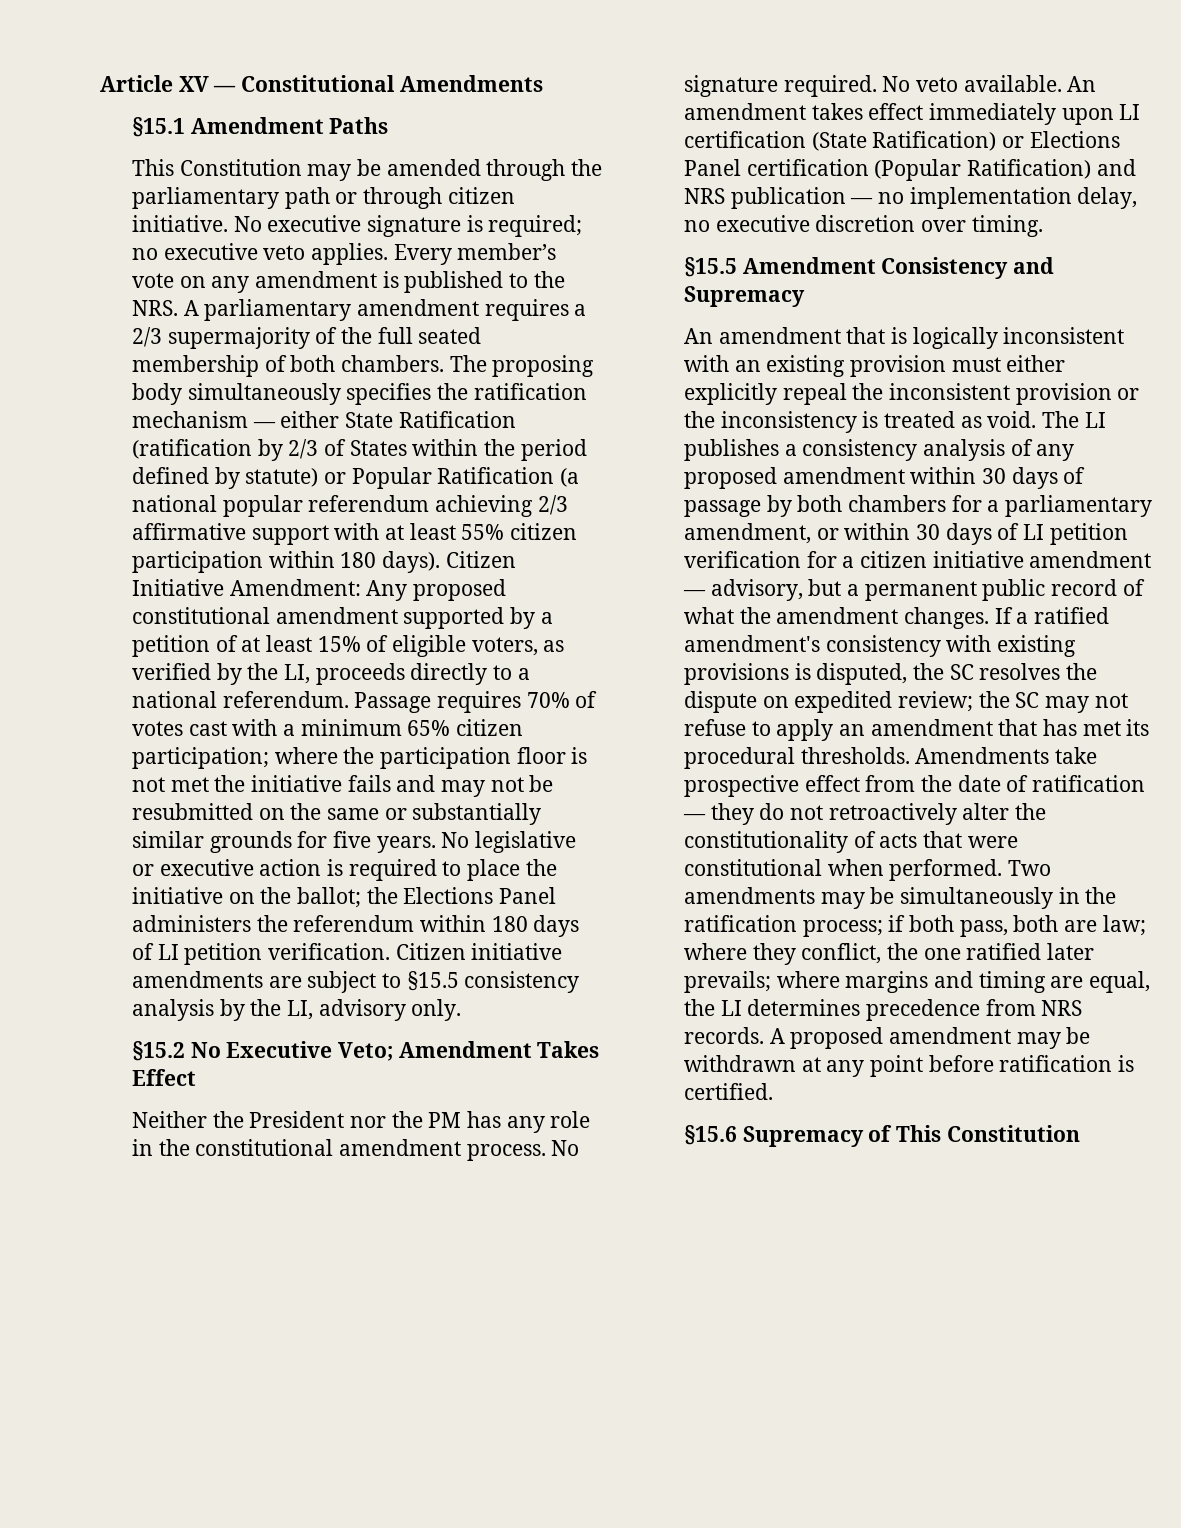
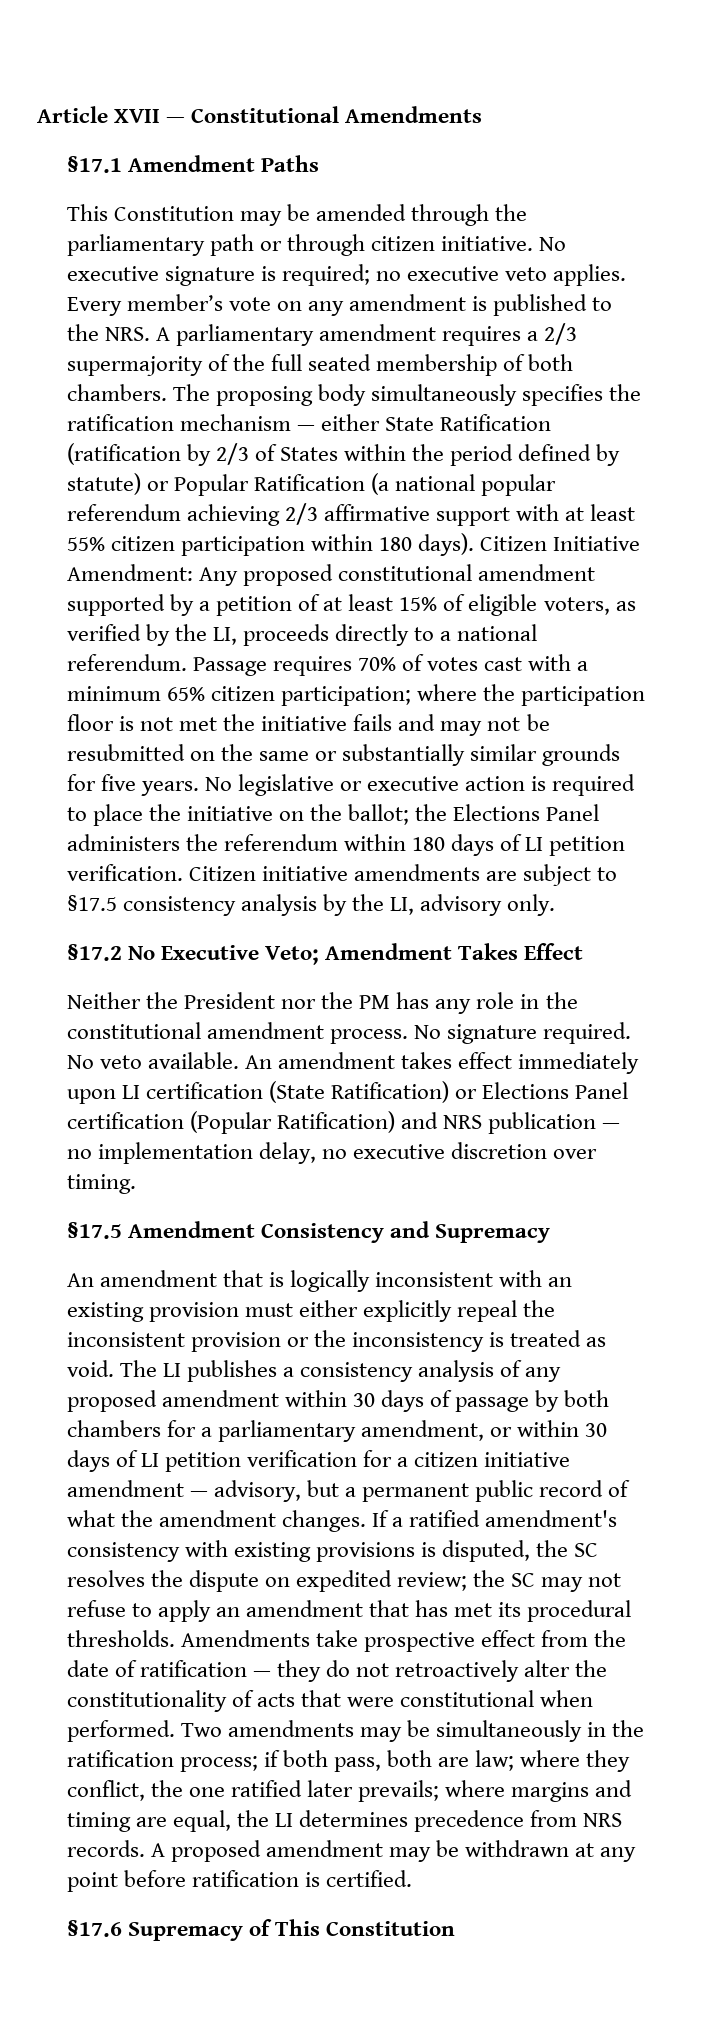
[178,76,209,92] XV -> [114,109,161,123] XVII
[131,117,185,137] §15.1 -> [66,156,122,173] §17.1
[406,971,459,991] §15.5 -> [66,895,117,911] §17.5
[131,1041,185,1061] §15.2 -> [66,944,122,961] §17.2
[683,257,737,277] §15.5 -> [66,1222,122,1239] §17.5
[683,1125,737,1145] §15.6 -> [66,1920,122,1937] §17.6

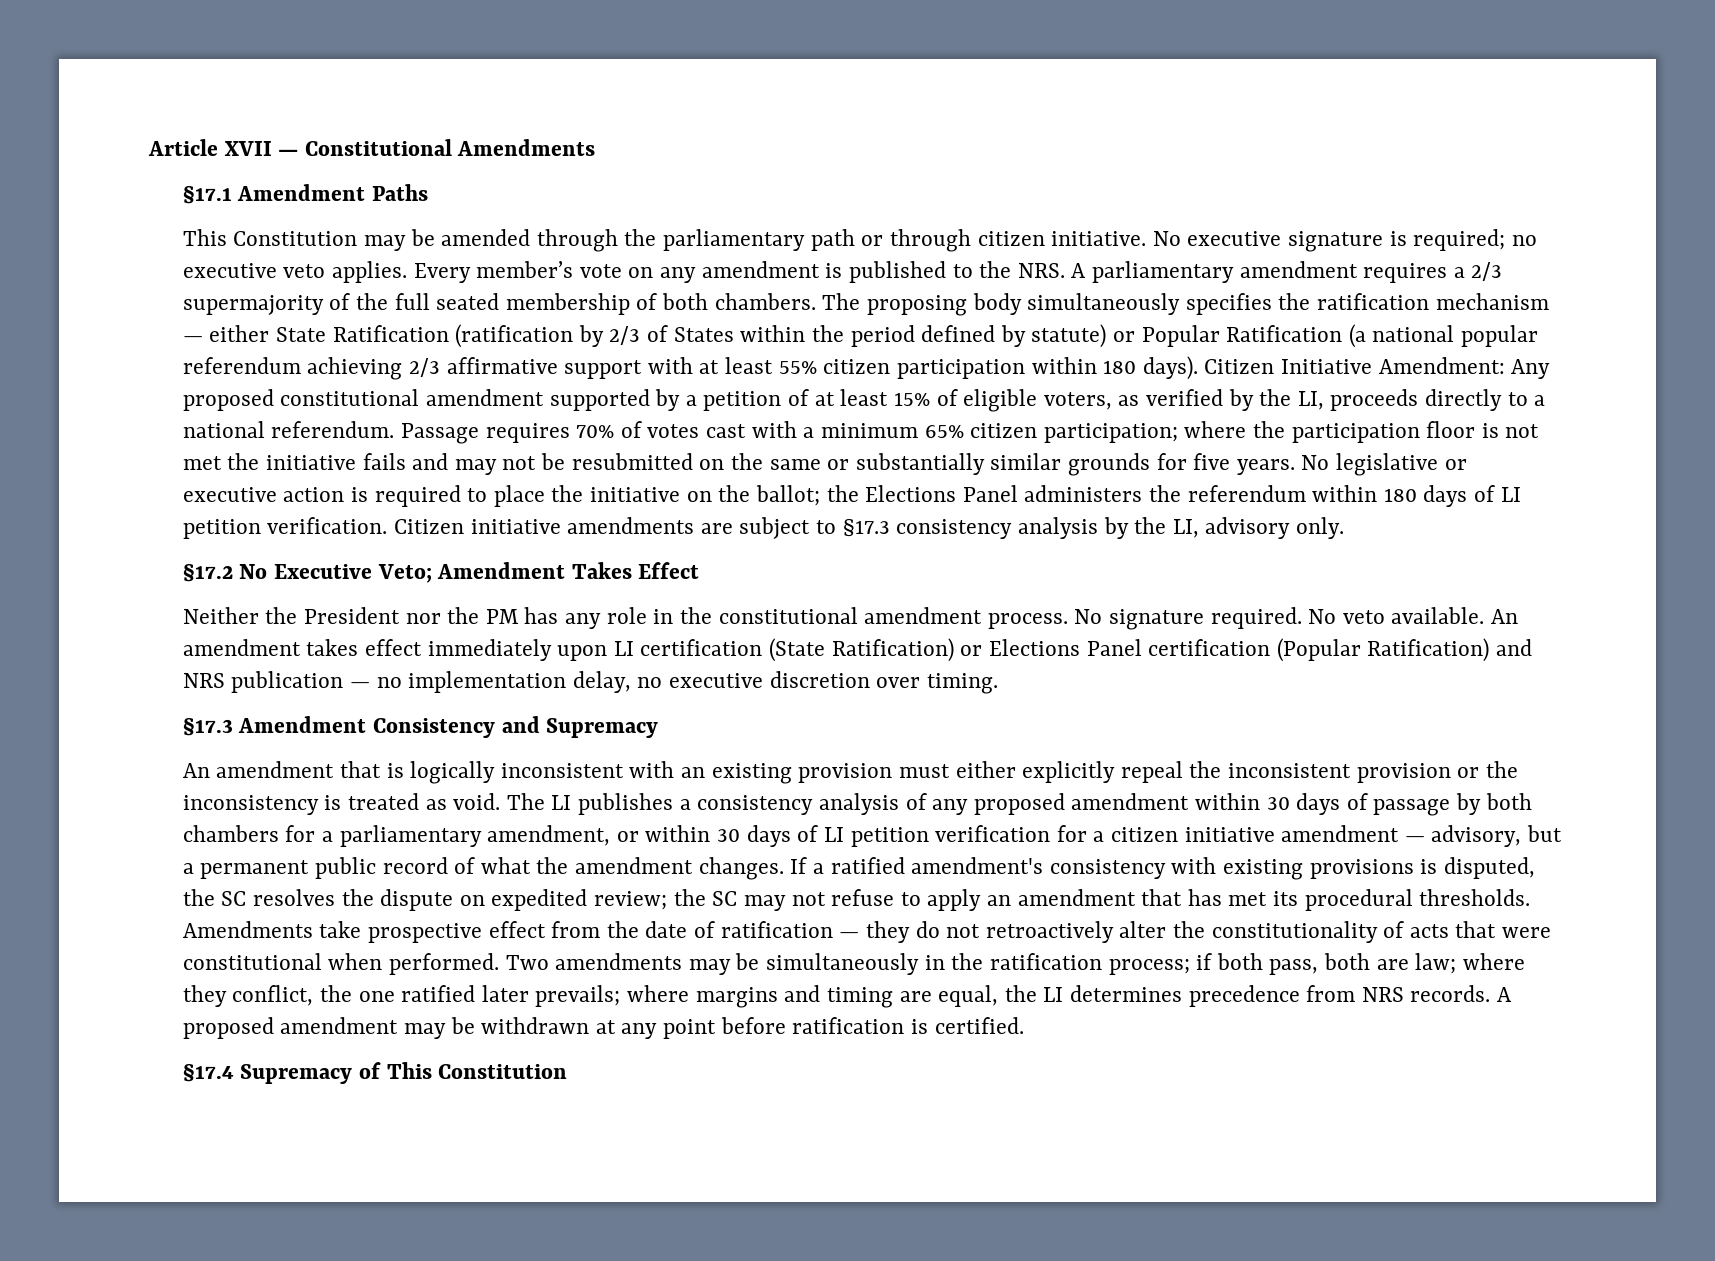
[66,895,117,911] §17.5 -> [842,519,890,537] §17.3
[66,1222,122,1239] §17.5 -> [182,718,233,736] §17.3
[66,1920,122,1937] §17.6 -> [182,1064,234,1082] §17.4

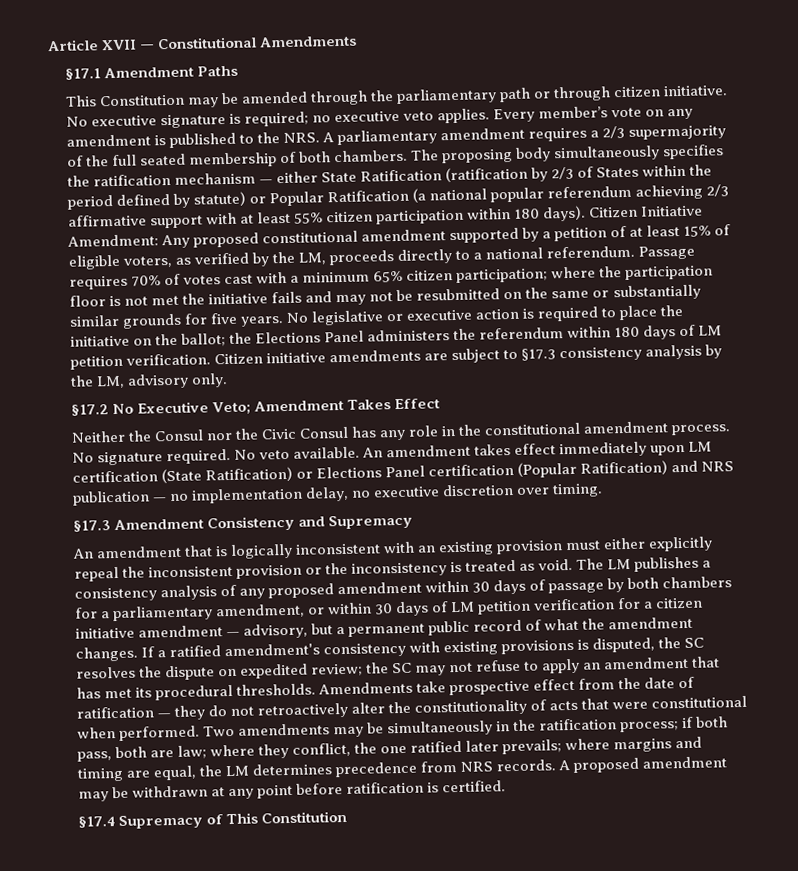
[1297,391,1324,410] LI, -> [298,252,327,265] LM,
[1500,487,1521,502] LI -> [698,325,723,336] LM
[1172,519,1199,538] LI, -> [95,375,125,389] LM,
[303,607,400,624] President -> [153,429,204,442] Consul
[485,609,519,624] PM -> [260,426,350,440] Civic Consul
[613,641,634,656] LI -> [688,441,713,452] LM
[551,795,572,810] LI -> [607,558,632,570] LM
[823,827,844,842] LI -> [450,601,476,613] LM
[1043,987,1064,1002] LI -> [224,765,249,777] LM

